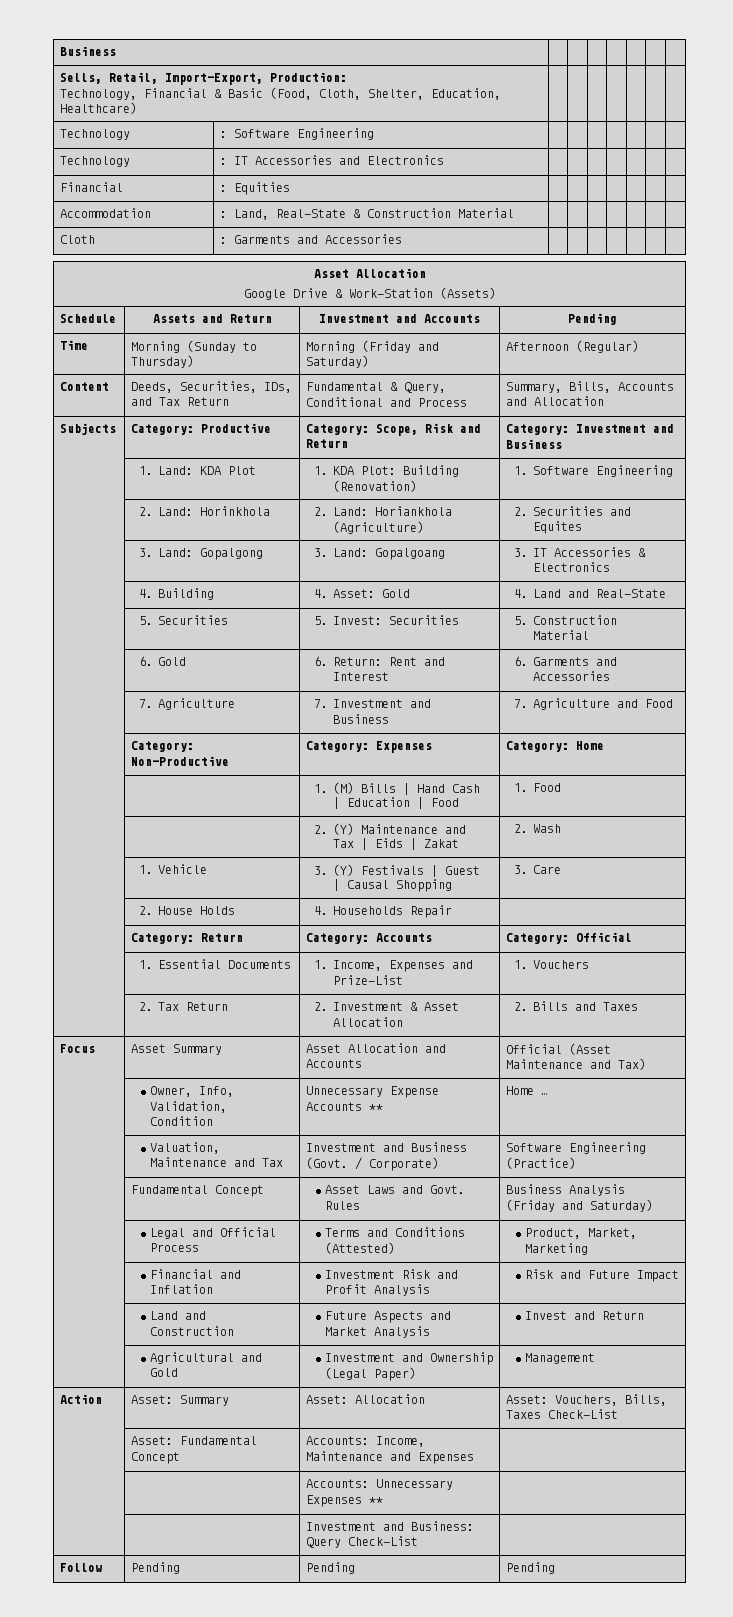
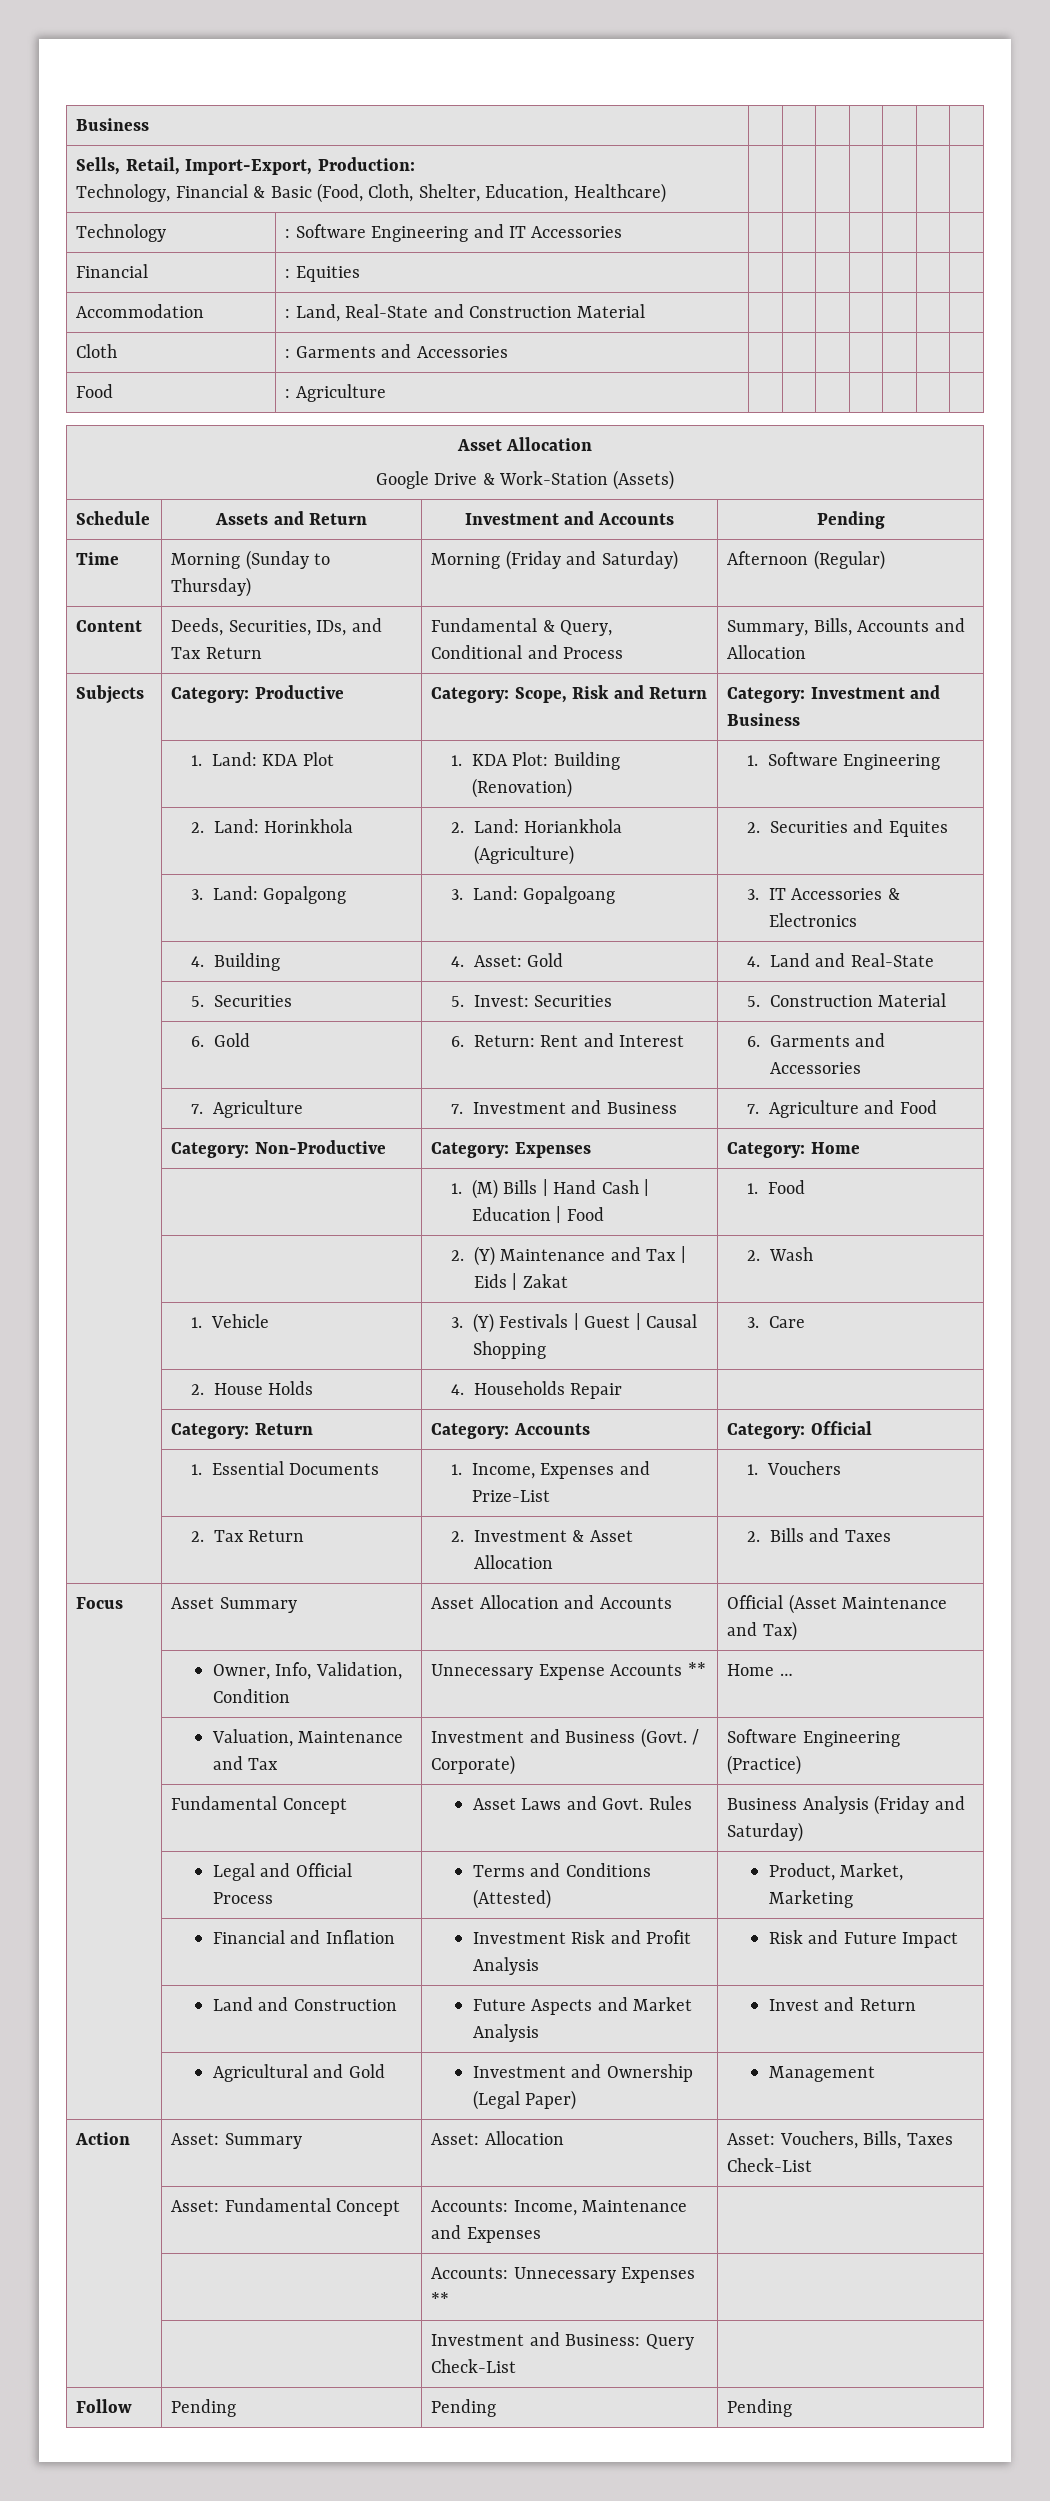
[60,156,131,167] [220,155,445,165] | | | | | | | // Technology | : IT Accessories and Electronics -> [473,224,623,238] and IT Accessories
[353,209,362,218] & -> [433,304,464,318] and
(403, 239) none -> [76,384,114,398] [285,384,386,402] // Food | : Agriculture | | | | | | |

